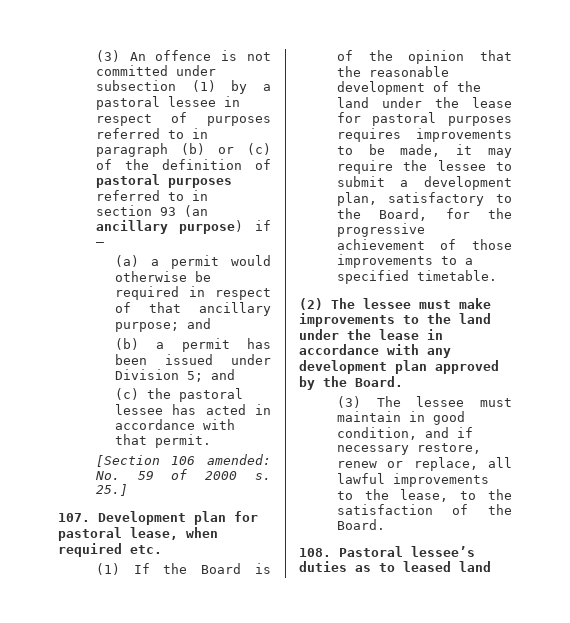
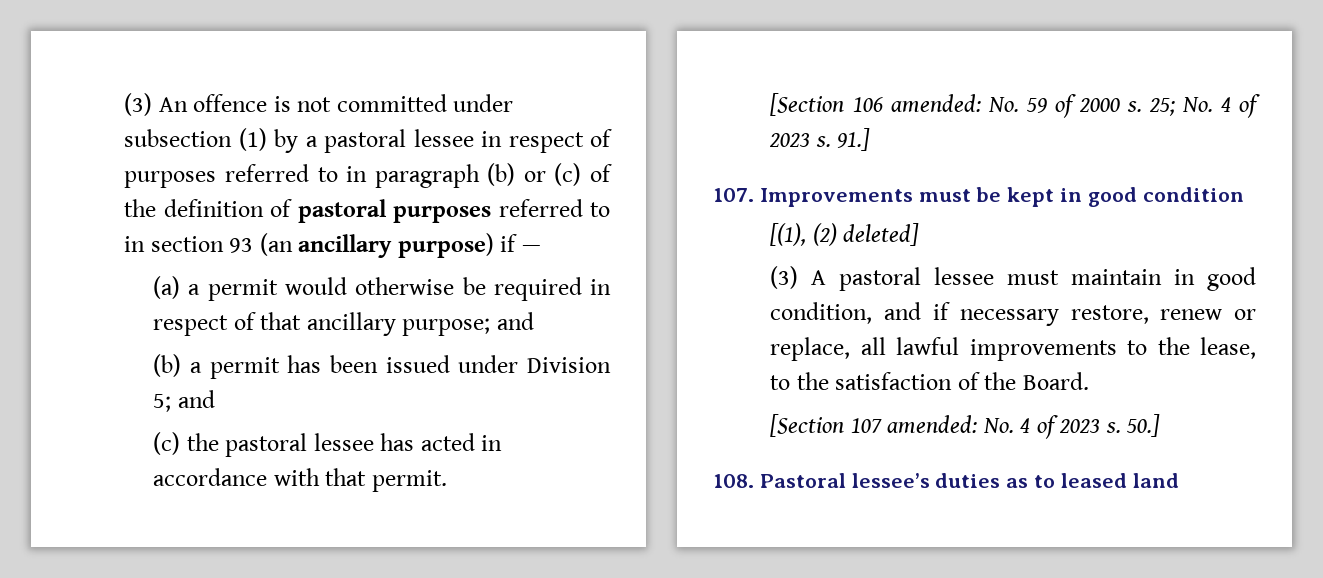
[95,484,128,496] [58,511,258,525] [58,527,218,541] [58,543,162,557] [95,563,271,575] [336,50,512,64] [336,66,449,77] [336,81,481,95] [336,97,512,108] [336,112,512,126] [336,128,512,142] [336,144,512,158] [336,160,512,174] [336,176,512,190] [336,192,512,206] [336,208,512,221] [336,223,425,237] [336,239,512,250] [336,254,473,268] [336,270,497,284] [299,298,491,310] [299,313,491,327] [299,329,443,340] [299,344,451,358] [299,360,499,374] [299,376,403,390] [336,396,401,408] 25.] // 107. Development plan for pastoral lease, when required etc. // (1) If the Board is of the opinion that the reasonable development of the land under the lease for pastoral purposes requires improvements to be made, it may require the lessee to submit a development plan, satisfactory to the Board, for the progressive achievement of those improvements to a specified timetable. // (2) The lessee must make improvements to the land under the lease in accordance with any development plan approved by the Board. // (3) The -> [1148,94,1261,118] [769,128,871,151] [713,187,1244,207] [770,223,920,246] [770,266,922,291] 25; No. 4 of 2023 s. 91.] // 107. Improvements must be kept in good condition // [(1), (2) deleted] // (3) A pastoral
(385, 524) none -> [770,414,1161,439] // [Section 107 amended: No. 4 of 2023 s. 50.]

